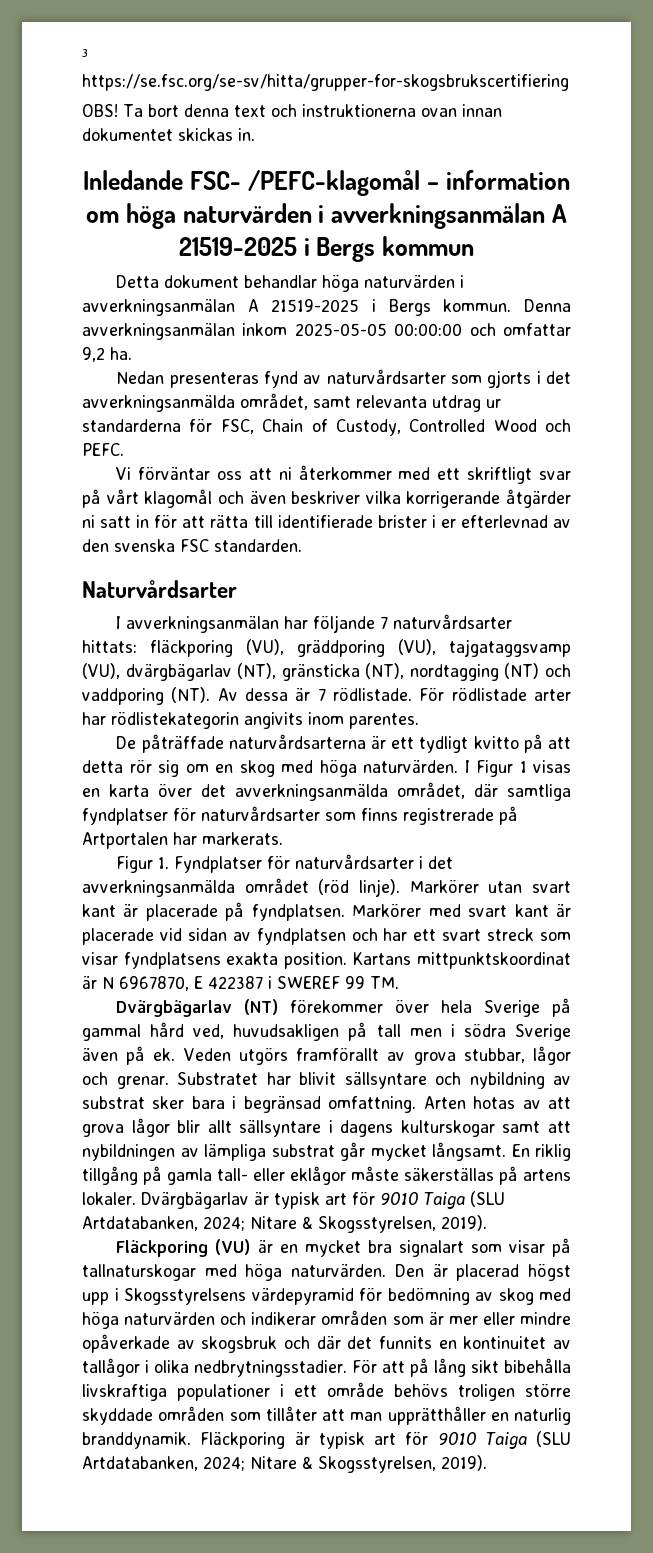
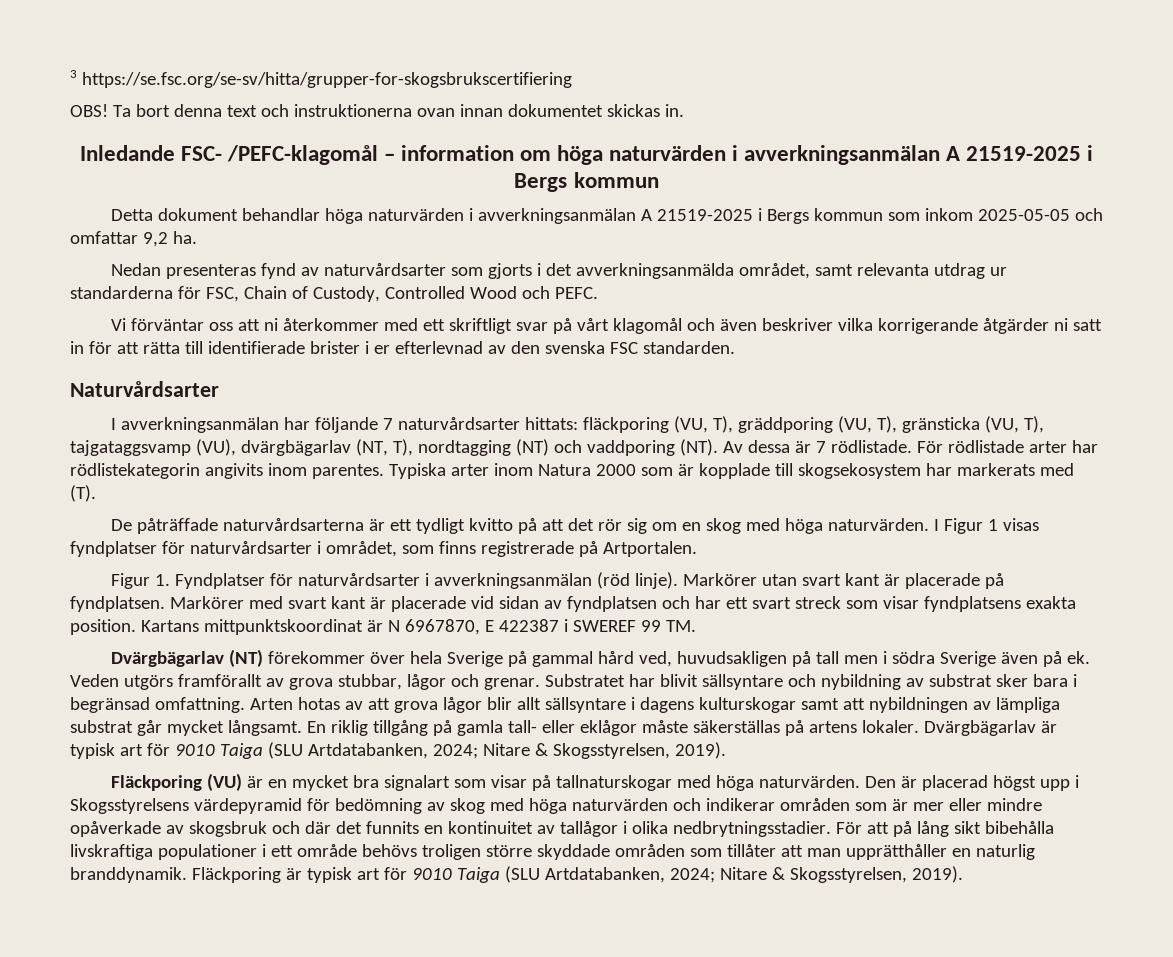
[443,299,571,312] [82,323,235,340] kommun. Denna avverkningsanmälan -> [813,208,920,221] kommun som
[394,323,463,336] 00:00:00 -> (1070, 215) none
[246,639,571,657] [82,663,405,681] (VU), gräddporing (VU), tajgataggsvamp (VU), dvärgbägarlav (NT), gränsticka (NT), -> [673,416,1044,433] [70,439,413,456] (VU, T), gräddporing (VU, T), gränsticka (VU, T), tajgataggsvamp (VU), dvärgbägarlav (NT, T),
(419, 721) none -> [388,463,1074,479] [70,485,96,502] Typiska arter inom Natura 2000 som är kopplade till skogsekosystem har markerats med (T).
[82,760,123,773] detta -> [567,518,594,531] det
[82,782,571,801] en karta över det avverkningsanmälda området, där samtliga -> (1039, 524) none
(320, 813) none -> [316,541,397,557] i området,
[82,832,283,849] Artportalen har markerats. -> [602,541,697,557] Artportalen.
[428,856,454,869] [82,878,309,897] det avverkningsanmälda området -> [433,573,592,589] avverkningsanmälan

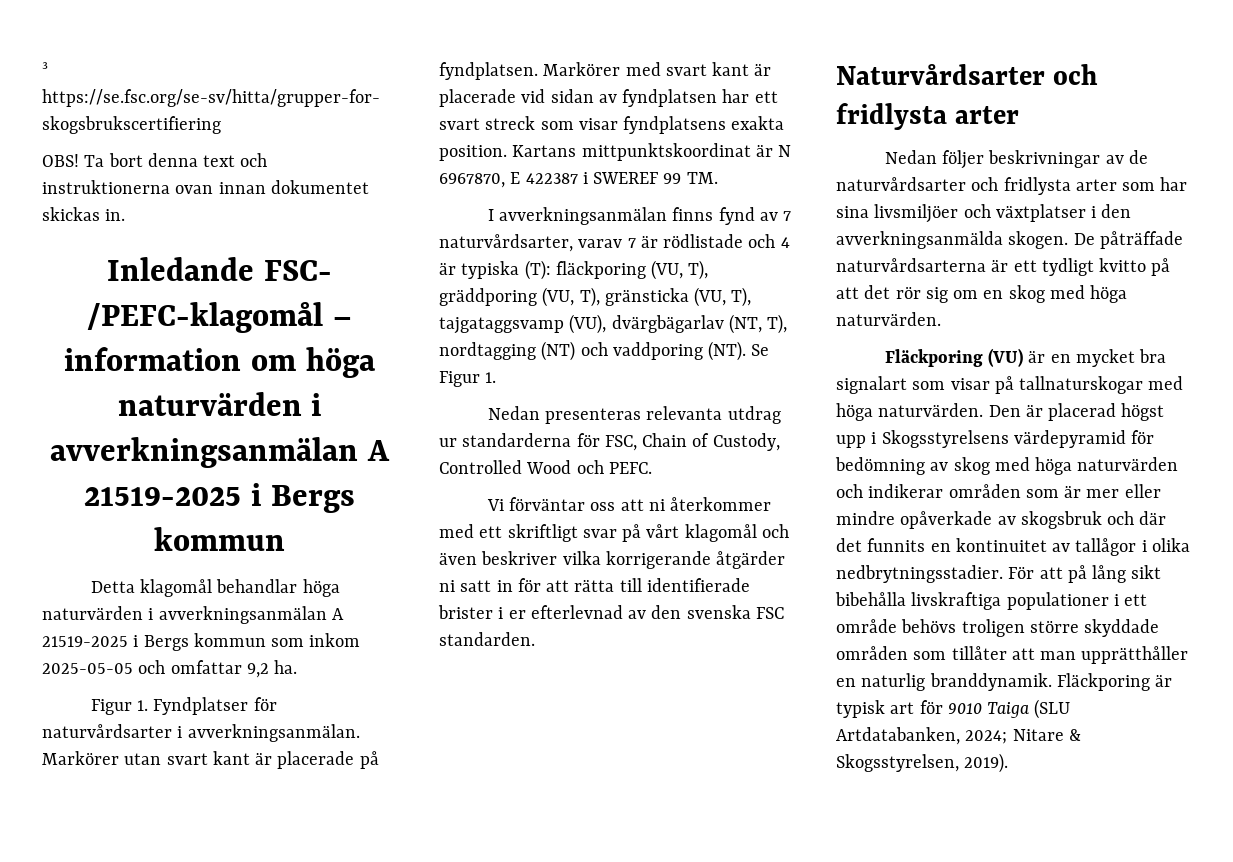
[157,208,238,221] dokument -> [140,579,213,597] klagomål
[110,263,853,279] Nedan presenteras fynd av naturvårdsarter som gjorts i det avverkningsanmälda området, samt -> [90,697,277,715] [42,724,360,742] [42,751,379,769] [439,62,772,80] [439,89,778,107] [439,116,785,134] [439,143,792,161] [439,172,718,188] [487,207,792,225] [439,234,790,252] [439,260,709,280] [439,287,752,307] [439,314,788,334] [439,341,770,361] [439,371,497,387] [487,406,642,424] Figur 1. Fyndplatser för naturvårdsarter i avverkningsanmälan. Markörer utan svart kant är placerade på fyndplatsen. Markörer med svart kant är placerade vid sidan av fyndplatsen har ett svart streck som visar fyndplatsens exakta position. Kartans mittpunktskoordinat är N 6967870, E 422387 i SWEREF 99 TM. // I avverkningsanmälan finns fynd av 7 naturvårdsarter, varav 7 är rödlistade och 4 är typiska (T): fläckporing (VU, T), gräddporing (VU, T), gränsticka (VU, T), tajgataggsvamp (VU), dvärgbägarlav (NT, T), nordtagging (NT) och vaddporing (NT). Se Figur 1. // Nedan presenteras
[110,416,1044,433] [70,439,1098,456] [70,463,1074,479] [70,485,96,502] // I avverkningsanmälan har följande 7 naturvårdsarter hittats: fläckporing (VU, T), gräddporing (VU, T), gränsticka (VU, T), tajgataggsvamp (VU), dvärgbägarlav (NT, T), nordtagging (NT) och vaddporing (NT). Av dessa är 7 rödlistade. För rödlistade arter har rödlistekategorin angivits inom parentes. Typiska arter inom Natura 2000 som är kopplade till skogsekosystem har markerats med (T). // -> [1053,64,1099,85] [836,103,1020,130] [884,150,1148,169] [836,177,1188,195] [836,204,1132,223] [836,231,1069,249] och fridlysta arter // Nedan följer beskrivningar av de naturvårdsarter och fridlysta arter som har sina livsmiljöer och växtplatser i den avverkningsanmälda skogen.
[933,518,1039,534] [70,541,697,557] [110,572,1004,589] [70,596,1076,612] [70,619,696,635] [110,649,1090,667] [70,674,1077,690] [70,697,1060,713] [70,720,1057,736] [70,742,726,759] I Figur 1 visas fyndplatser för naturvårdsarter i området, som finns registrerade på Artportalen. // Figur 1. Fyndplatser för naturvårdsarter i avverkningsanmälan (röd linje). Markörer utan svart kant är placerade på fyndplatsen. Markörer med svart kant är placerade vid sidan av fyndplatsen och har ett svart streck som visar fyndplatsens exakta position. Kartans mittpunktskoordinat är N 6967870, E 422387 i SWEREF 99 TM. // Dvärgbägarlav (NT) förekommer över hela Sverige på gammal hård ved, huvudsakligen på tall men i södra Sverige även på ek. Veden utgörs framförallt av grova stubbar, lågor och grenar. Substratet har blivit sällsyntare och nybildning av substrat sker bara i begränsad omfattning. Arten hotas av att grova lågor blir allt sällsyntare i dagens kulturskogar samt att nybildningen av lämpliga substrat går mycket långsamt. En riklig tillgång på gamla tall- eller eklågor måste säkerställas på artens lokaler. Dvärgbägarlav är typisk art för 9010 Taiga (SLU Artdatabanken, 2024; Nitare & Skogsstyrelsen, 2019). -> (941, 319) none

